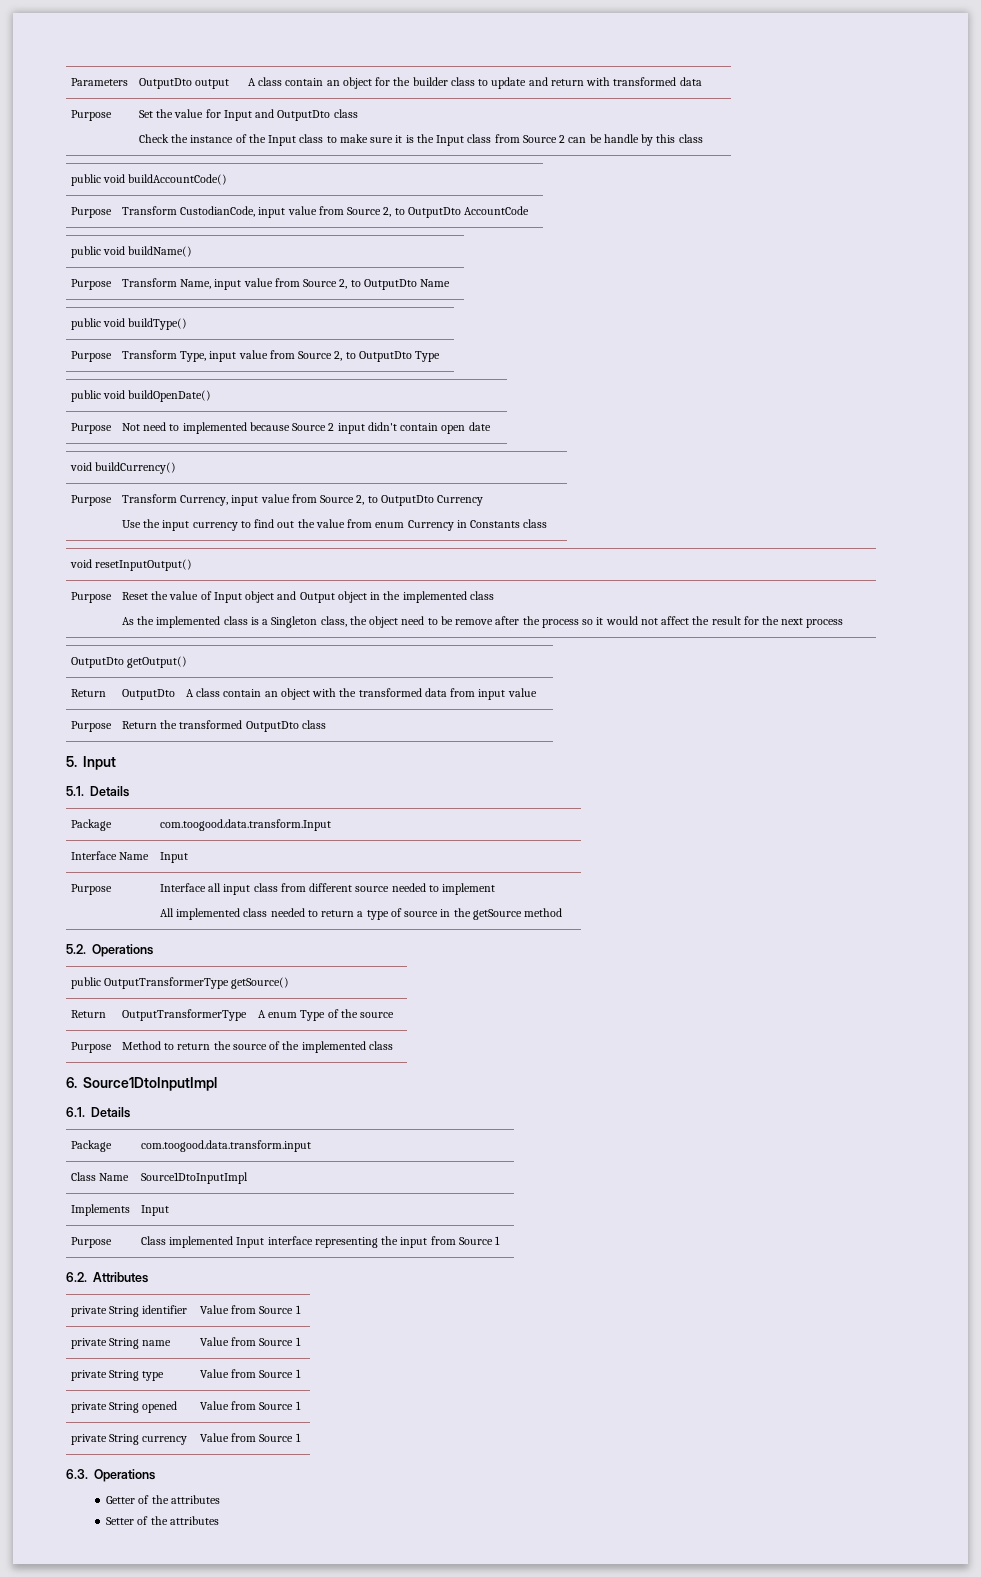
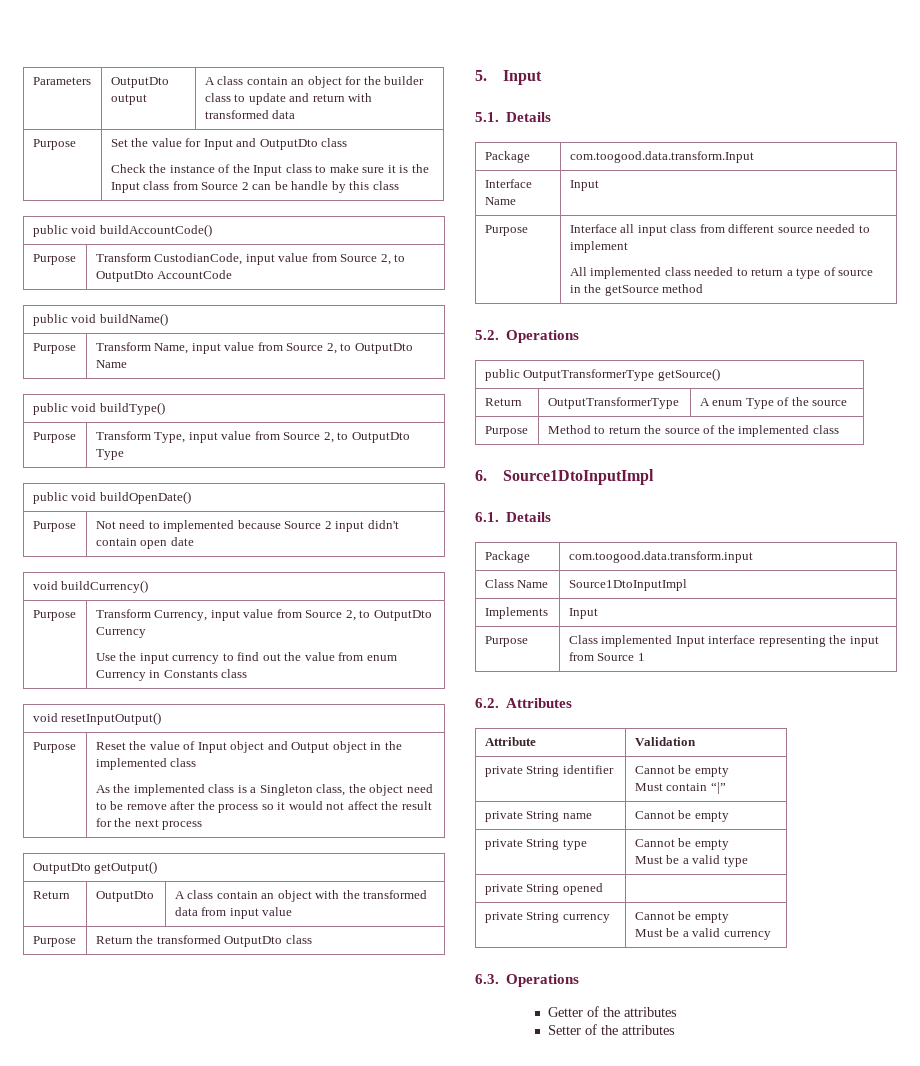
(148, 1277) none -> [484,737,536,746] [634,737,696,746] // Attribute | Validation
[200,1305,301,1314] Value from Source 1 -> [634,765,729,777] [634,782,726,794] Cannot be empty // Must contain “|”
[200,1337,301,1346] Value from Source 1 -> [634,810,729,822] Cannot be empty
[200,1369,301,1378] Value from Source 1 -> [634,838,729,850] [634,855,748,867] Cannot be empty // Must be a valid type
[200,1401,301,1410] Value from Source 1 -> (603, 889) none
[200,1433,301,1442] Value from Source 1 -> [634,911,729,923] [634,928,771,940] Cannot be empty // Must be a valid currency

